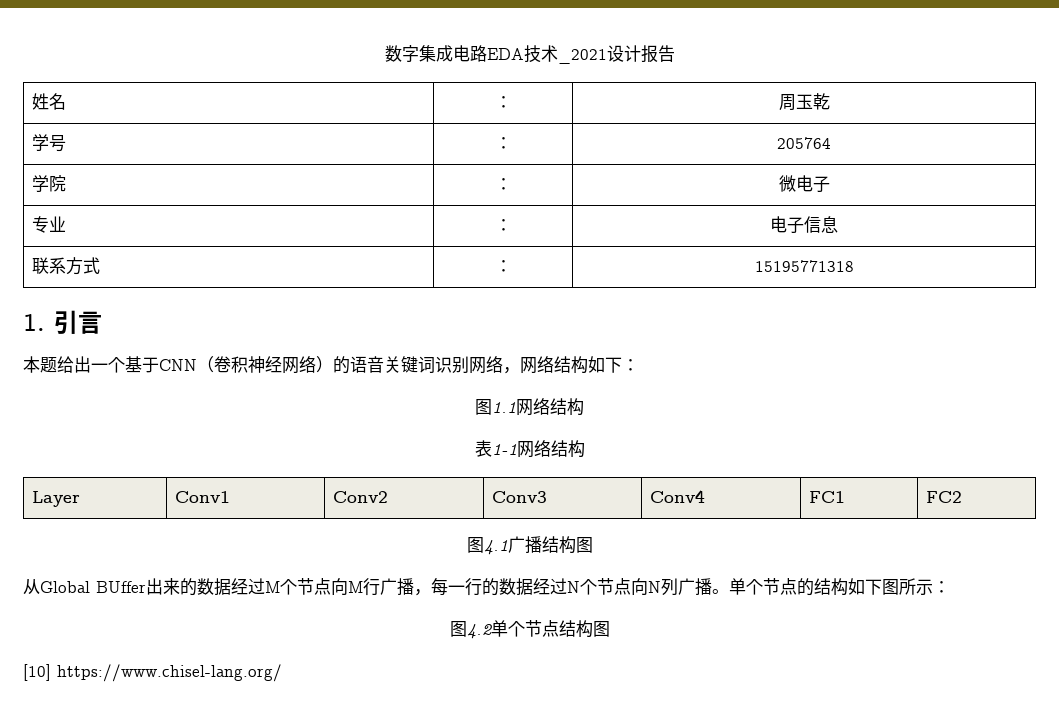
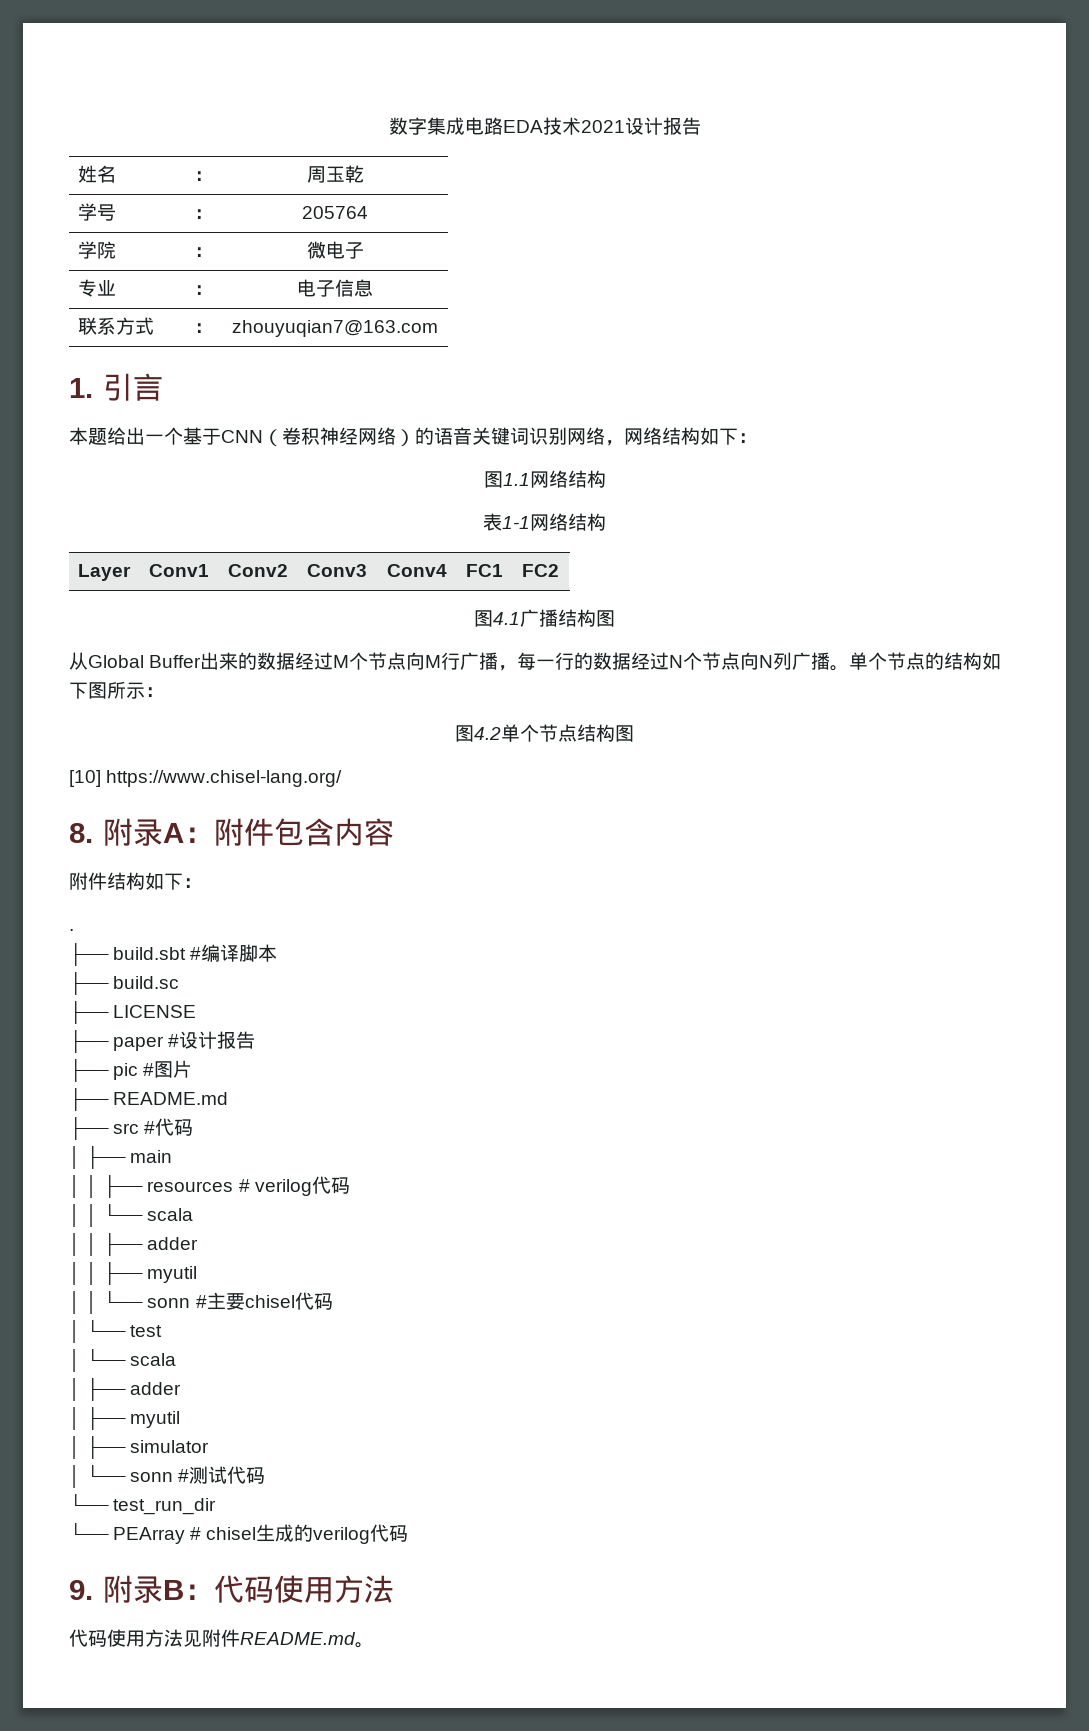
[557,49,607,64] _2021 -> [580,120,625,133] 2021
[754,260,854,272] 15195771318 -> [232,320,438,337] zhouyuqian7@163.com
[96,581,146,593] BUffer -> [149,655,202,668] Buffer
(282, 673) none -> [69,818,394,846] [69,872,202,890] [69,929,74,931] [69,943,278,966] [69,972,180,995] [69,1001,197,1024] [69,1030,256,1053] [69,1059,193,1082] [69,1088,229,1111] [69,1117,194,1140] [69,1146,173,1169] [69,1175,350,1198] [69,1204,194,1227] [69,1233,199,1256] [69,1262,198,1285] [69,1291,333,1314] [69,1320,163,1343] [69,1349,177,1372] [69,1378,182,1401] [69,1407,181,1430] [69,1436,210,1459] [69,1465,266,1488] [69,1494,217,1515] [69,1523,409,1544] [69,1575,394,1603] [69,1629,374,1648] // 8.附录A：附件包含内容 // 附件结构如下： // . // ├── build.sbt #编译脚本 // ├── build.sc // ├── LICENSE // ├── paper #设计报告 // ├── pic #图片 // ├── README.md // ├── src #代码 // │ ├── main // │ │ ├── resources # verilog代码 // │ │ └── scala // │ │ ├── adder // │ │ ├── myutil // │ │ └── sonn #主要chisel代码 // │ └── test // │ └── scala // │ ├── adder // │ ├── myutil // │ ├── simulator // │ └── sonn #测试代码 // └── test_run_dir // └── PEArray # chisel生成的verilog代码 // 9.附录B：代码使用方法 // 代码使用方法见附件README.md。

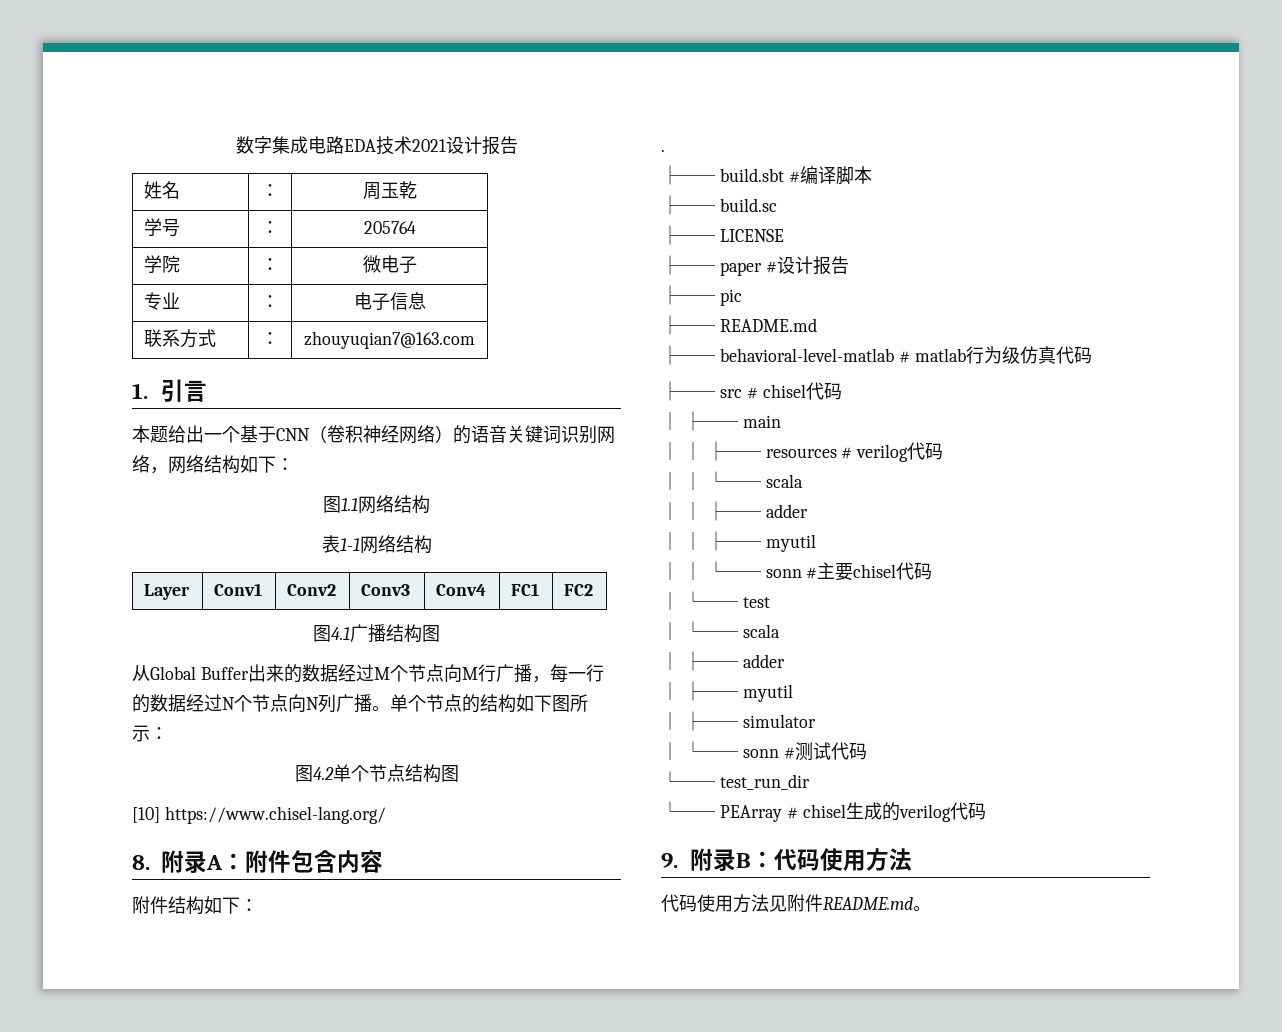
[143,1060,193,1078] #图片 -> (742, 297) none
(229, 1098) none -> [661,345,1092,365] // ├── behavioral-level-matlab # matlab行为级仿真代码
(156, 1127) none -> [762,384,806,398] chisel

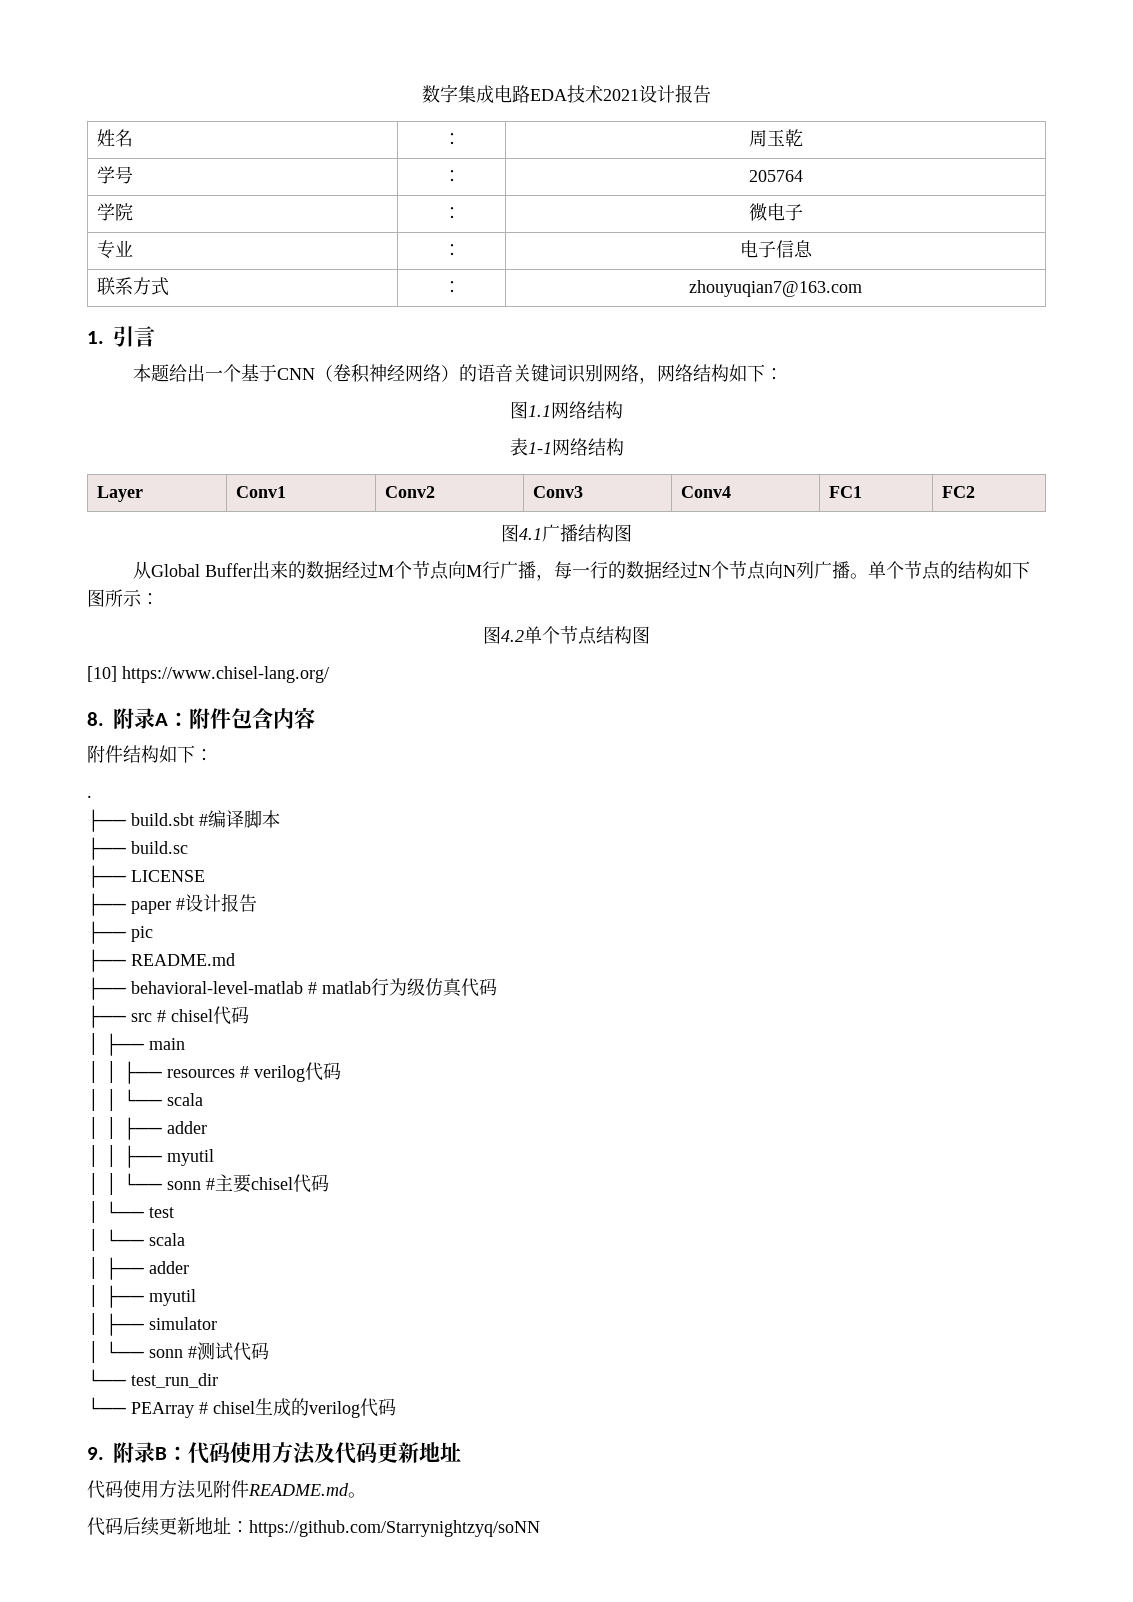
(913, 859) none -> [314,1442,461,1464] 及代码更新地址
(931, 908) none -> [87,1517,540,1537] // 代码后续更新地址：https://github.com/Starrynightzyq/soNN

